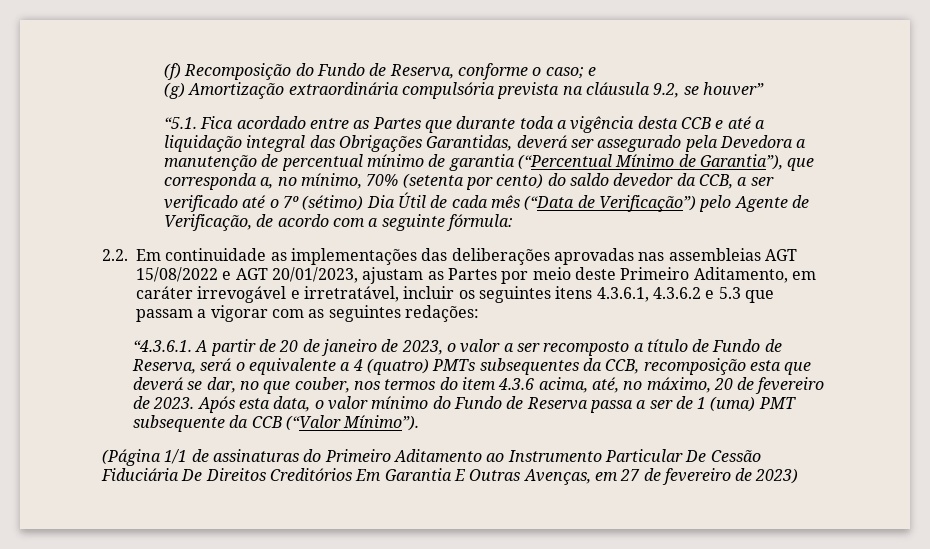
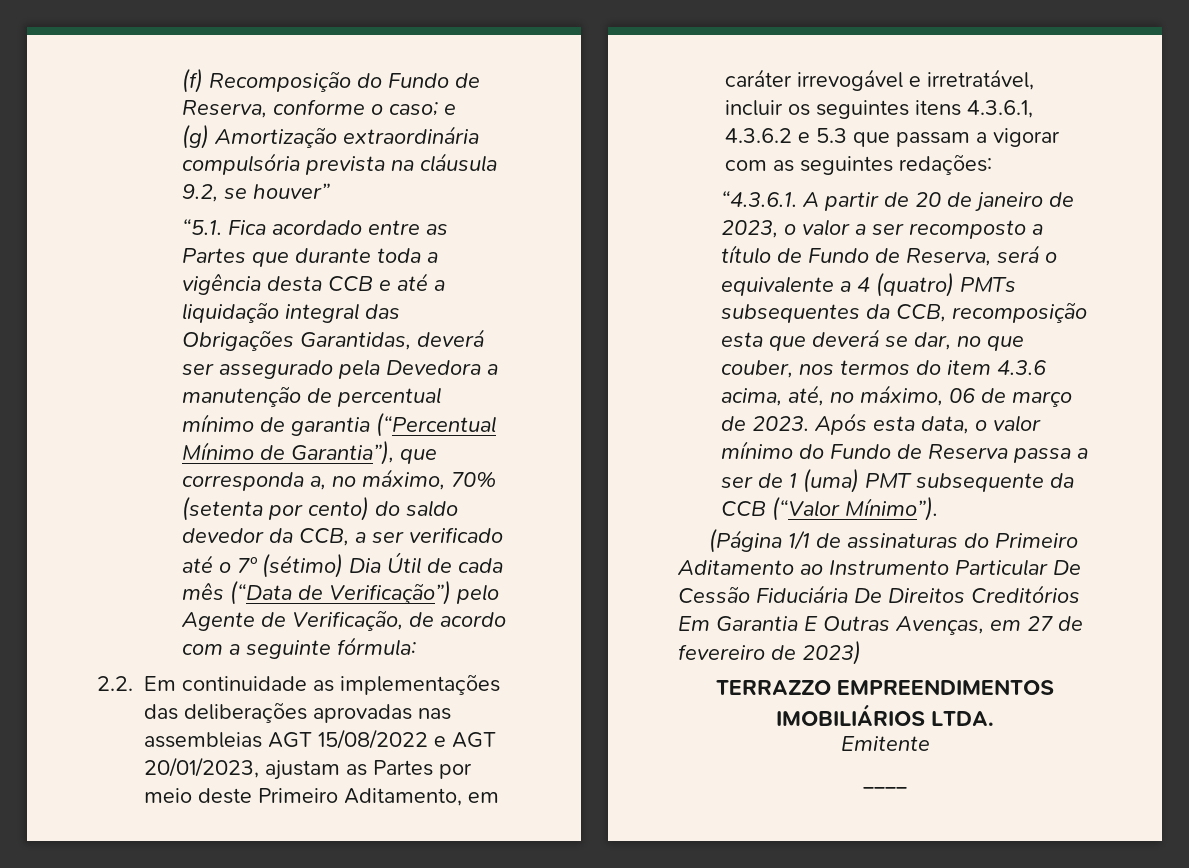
[300,173,362,189] mínimo, -> [362,469,446,490] máximo,
[713,377,825,394] 20 de fevereiro -> [948,388,1072,407] 06 de março
(799, 476) none -> [716,679,1054,695] [776,704,994,726] [840,736,930,751] [863,787,907,789] // TERRAZZO EMPREENDIMENTOS IMOBILIÁRIOS LTDA. // Emitente // ____

